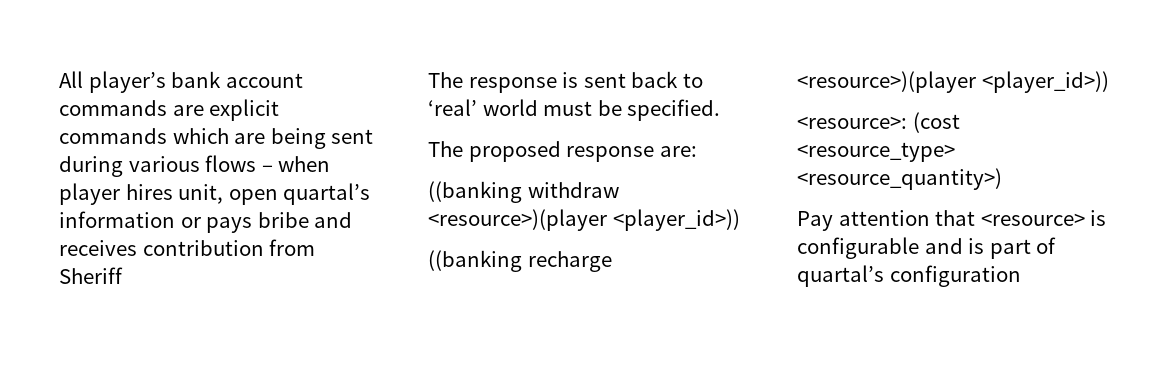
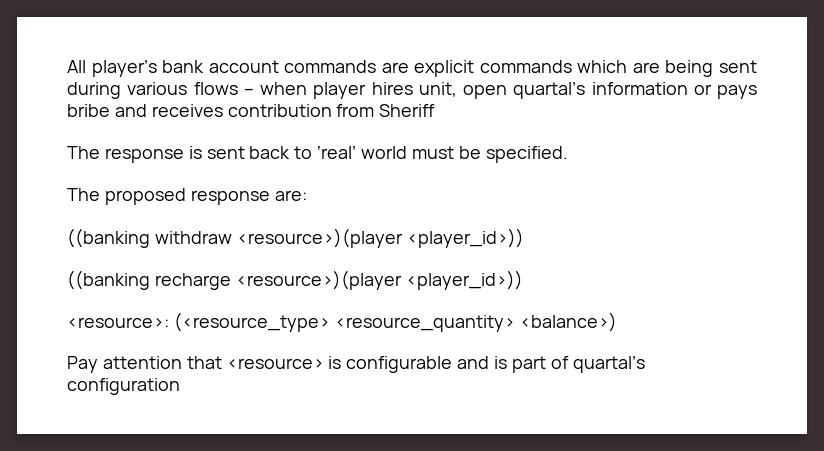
[912,112,960,133] [797,142,955,162] [797,168,1002,190] (cost <resource_type> <resource_quantity>) -> [173,312,617,332] (<resource_type> <resource_quantity> <balance>)

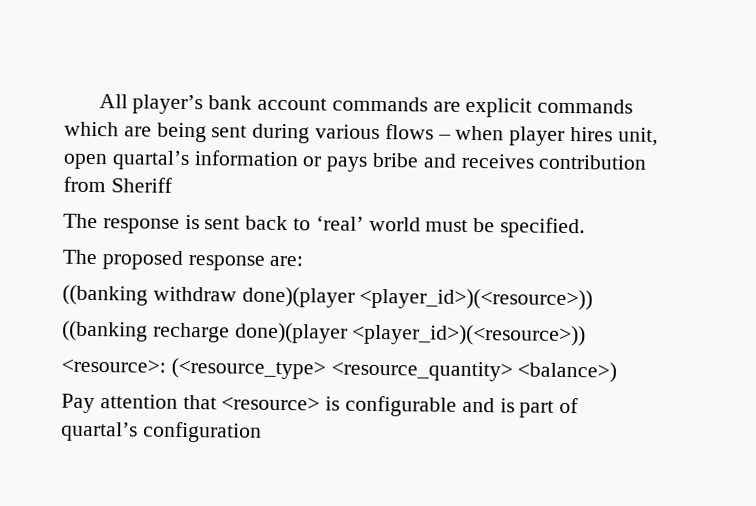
[236,228,524,248] <resource>)(player <player_id>)) -> [241,286,594,311] done)(player <player_id>)(<resource>))
[235,270,523,290] <resource>)(player <player_id>)) -> [234,322,587,347] done)(player <player_id>)(<resource>))

